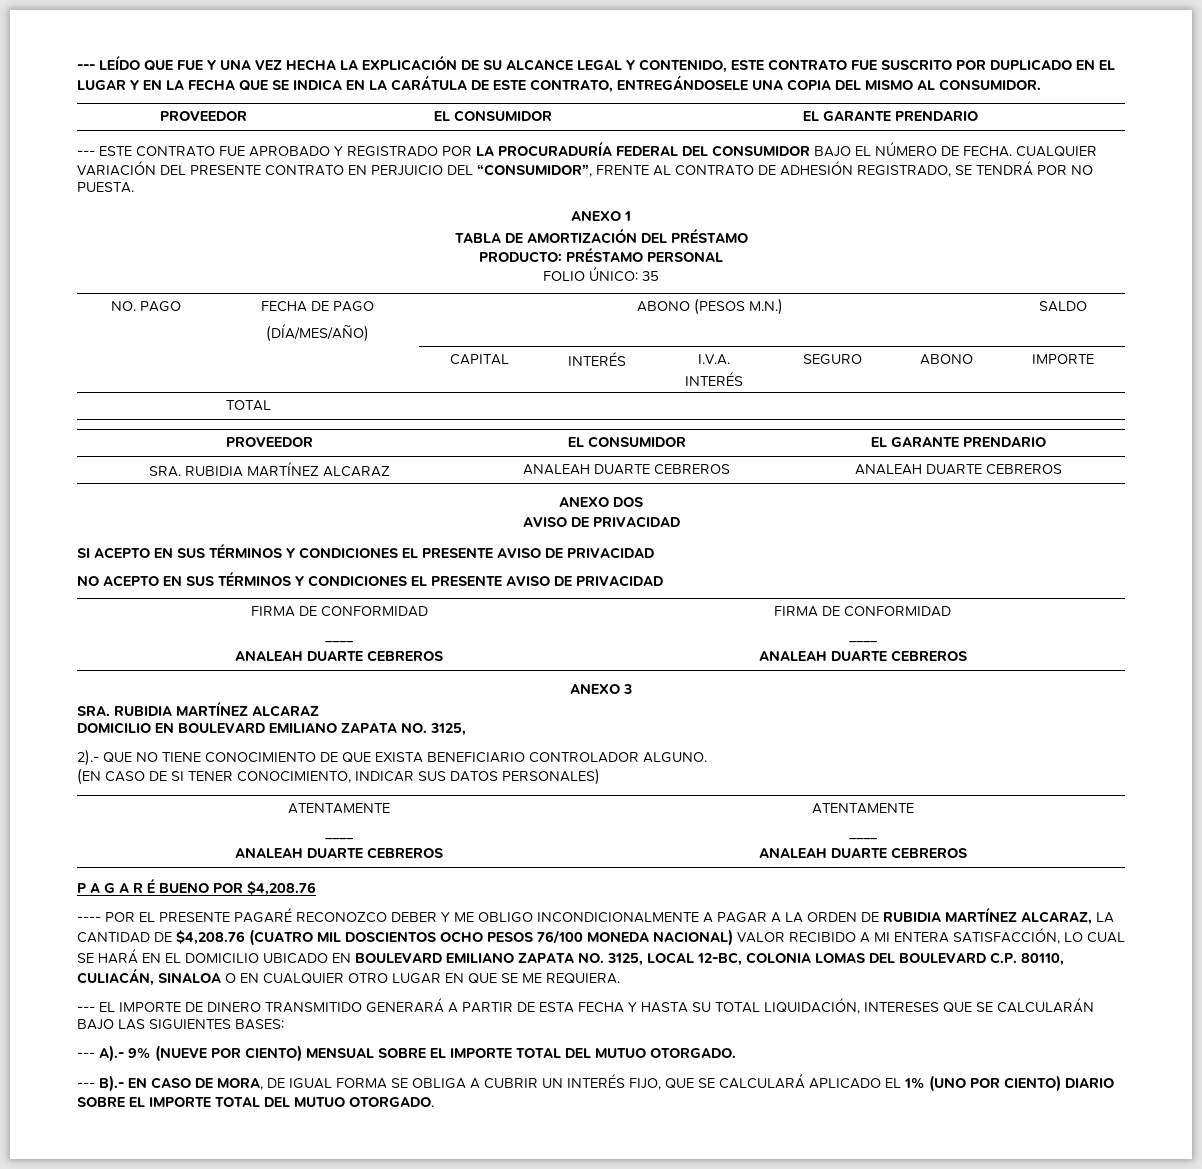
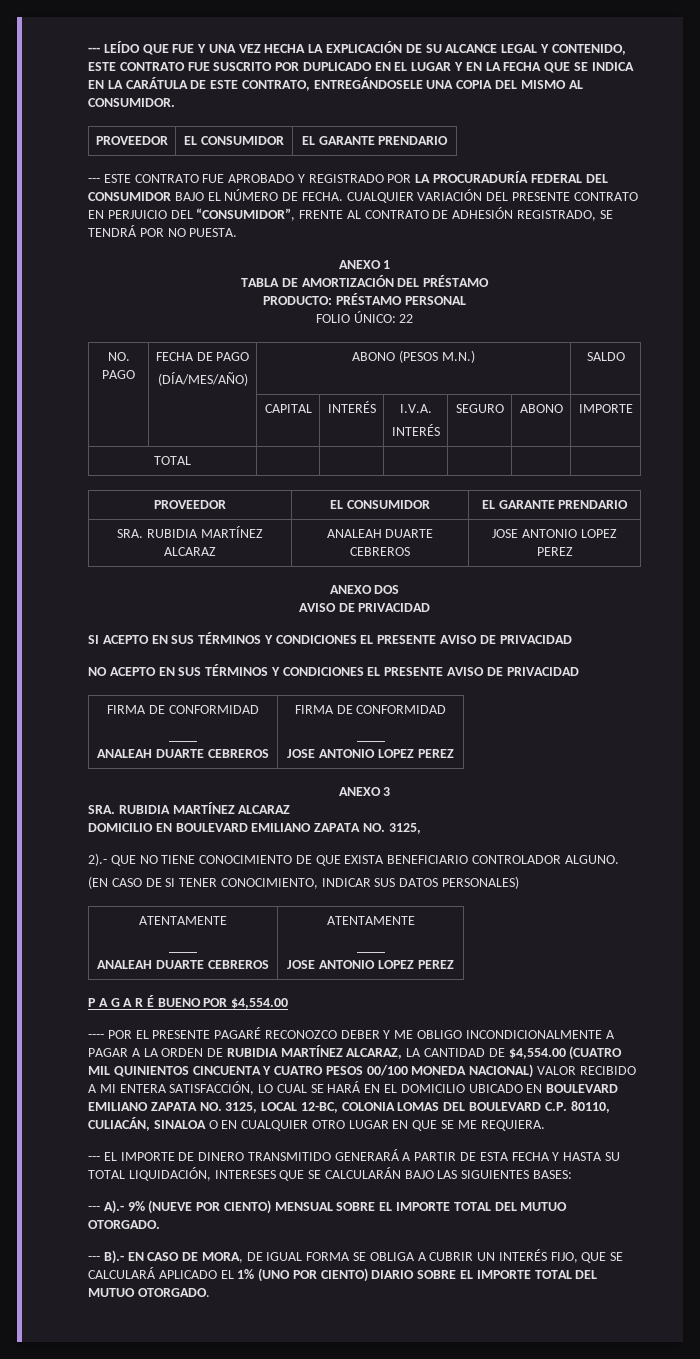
[642,271,659,281] 35 -> [399,314,414,323] 22
[855,464,1062,475] ANALEAH DUARTE CEBREROS -> [492,529,617,538] [536,547,573,556] JOSE ANTONIO LOPEZ PEREZ
[758,650,967,662] ANALEAH DUARTE CEBREROS -> [287,749,454,758] JOSE ANTONIO LOPEZ PEREZ
[758,847,967,859] ANALEAH DUARTE CEBREROS -> [287,960,454,969] JOSE ANTONIO LOPEZ PEREZ
[247,881,316,896] $4,208.76 -> [231,998,289,1009] $4,554.00
[176,930,245,945] $4,208.76 -> [508,1048,566,1059] $4,554.00
[345,930,583,944] DOSCIENTOS OCHO PESOS 76/100 -> [113,1065,408,1077] QUINIENTOS CINCUENTA Y CUATRO PESOS 00/100

